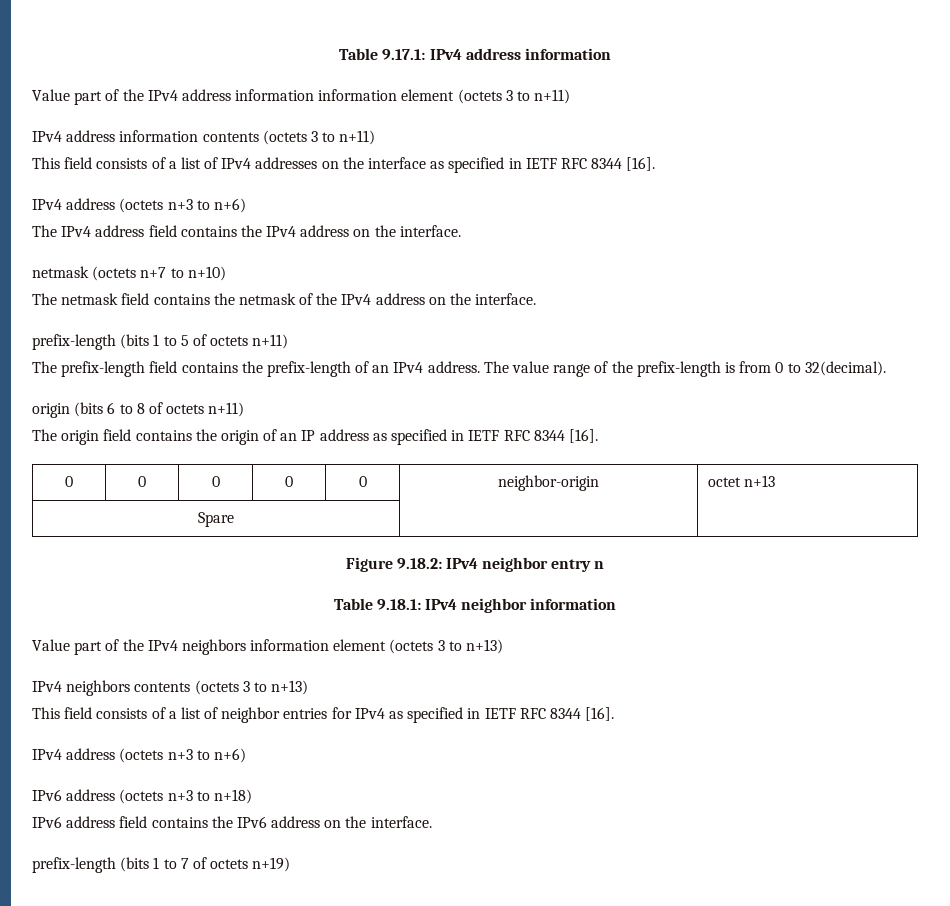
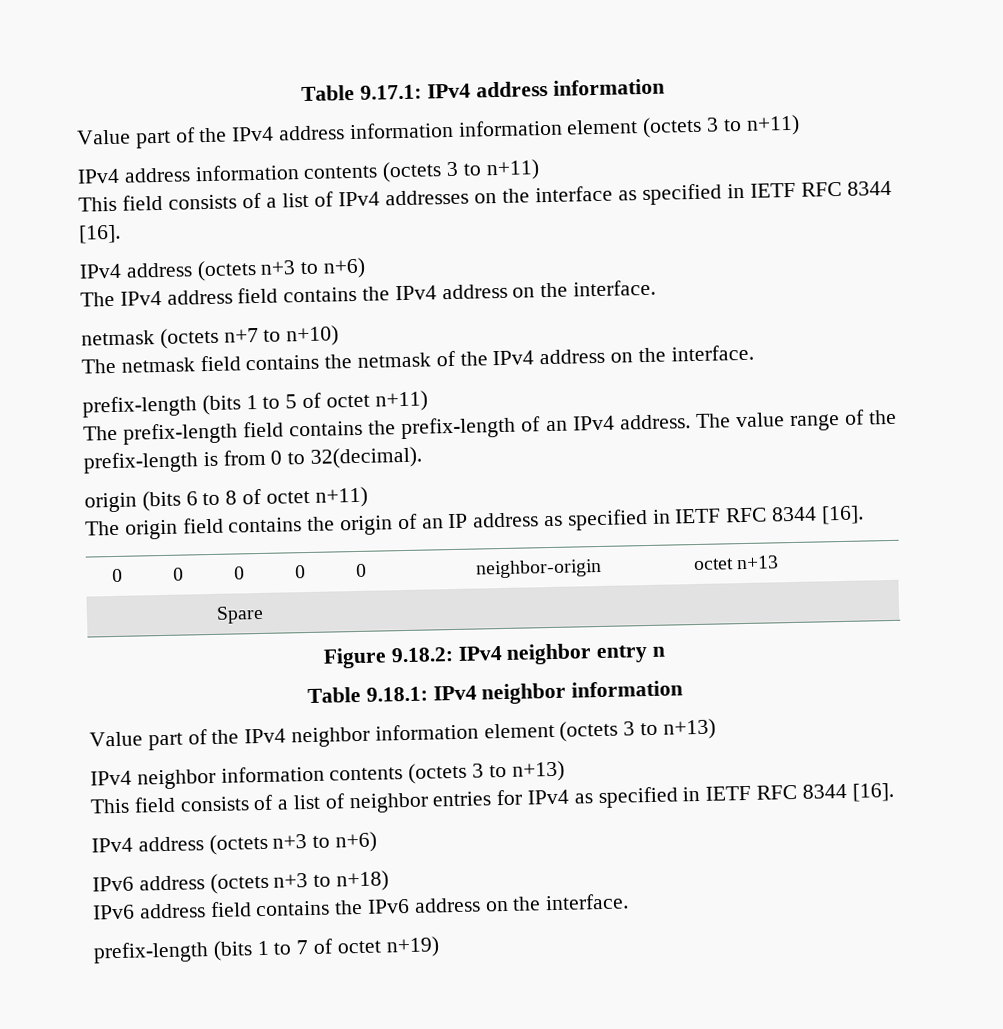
[210,336,249,346] octets -> [325,394,370,408] octet
[166,404,205,414] octets -> [265,490,310,504] octet
[181,639,246,655] neighbors -> [291,726,371,748] neighbor
[66,680,131,696] neighbors -> [136,765,325,790] neighbor information
[210,859,249,869] octets -> [336,940,381,954] octet

